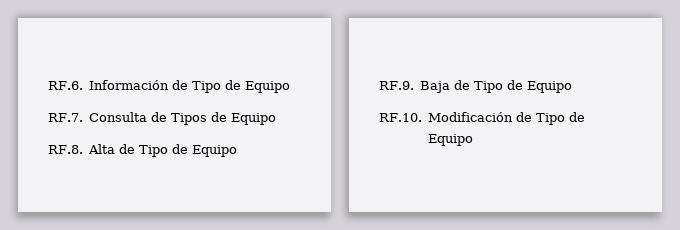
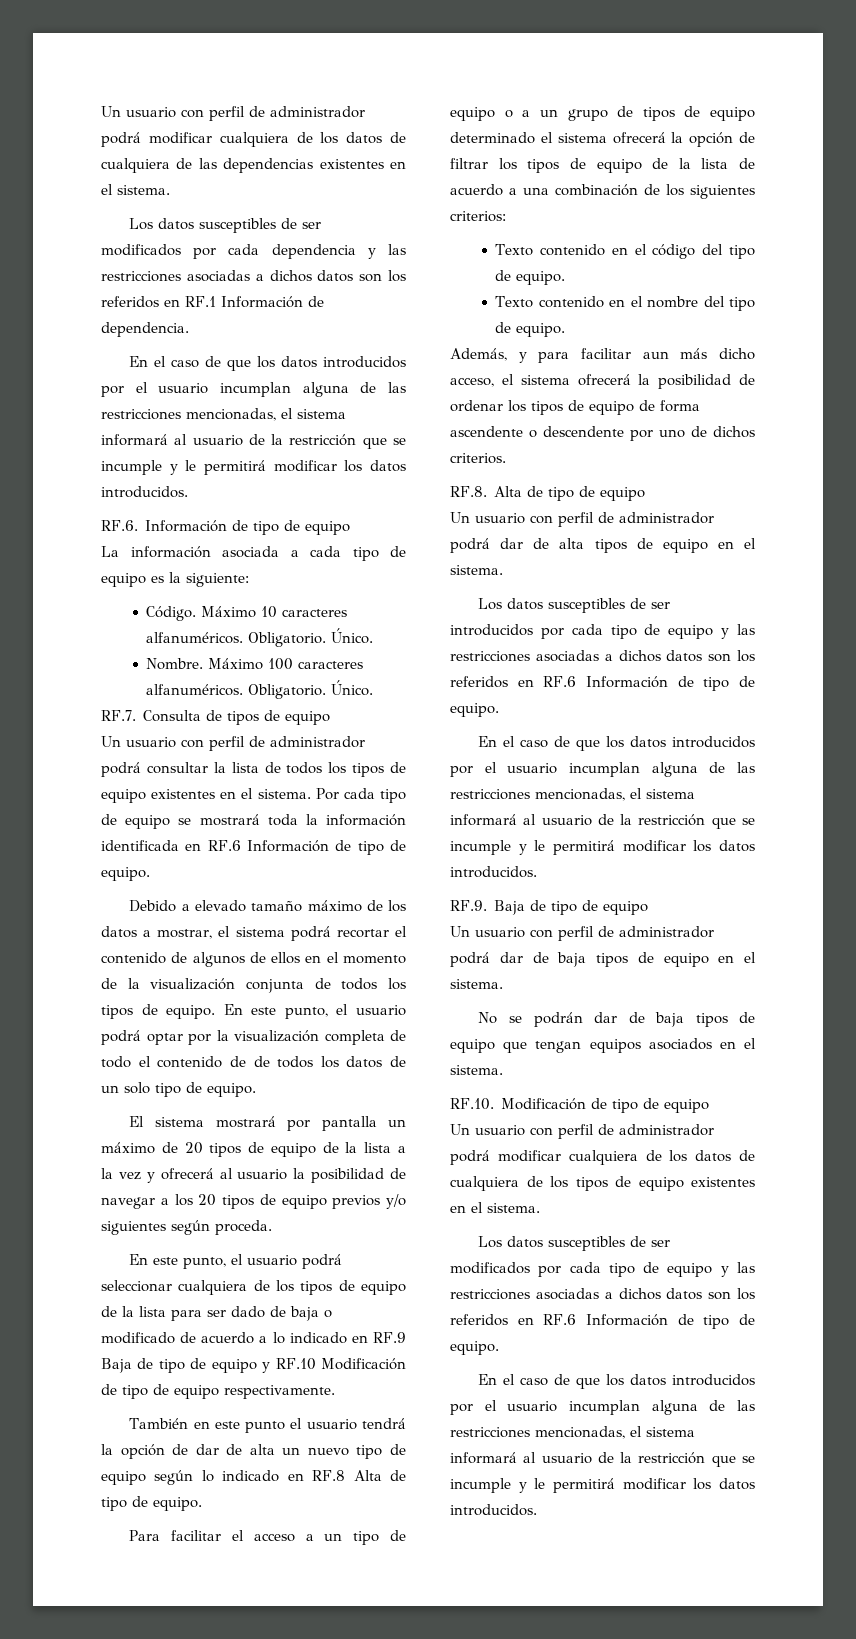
[48,80,291,93] [48,112,277,125] [48,144,238,157] [379,80,573,93] [379,112,586,125] [428,134,474,146] RF.6. Información de Tipo de Equipo // RF.7. Consulta de Tipos de Equipo // RF.8. Alta de Tipo de Equipo // RF.9. Baja de Tipo de Equipo // RF.10. Modificación de Tipo de Equipo -> [101,106,365,121] [101,132,407,147] [101,158,406,173] [101,184,170,195] [129,218,322,233] [101,244,406,259] [101,270,406,282] [101,296,324,308] [101,322,189,337] [129,356,406,371] [101,382,406,397] [101,408,346,421] [101,434,406,449] [101,460,406,475] [101,486,188,498] [101,520,351,535] [101,546,406,561] [101,572,249,587] [146,606,348,621] [146,628,374,647] [146,658,364,670] [146,680,374,699] [101,710,331,725] [101,736,365,751] [101,762,406,777] [101,788,406,803] [101,814,406,829] [101,840,406,855] [101,867,150,881] [129,900,406,912] [101,926,407,941] [101,952,406,967] [101,978,406,993] [101,1004,407,1019] [101,1030,406,1045] [101,1056,406,1068] [101,1082,256,1097] [129,1116,406,1131] [101,1142,406,1157] [101,1168,406,1183] [101,1194,406,1209] [101,1220,272,1235] [129,1254,343,1269] [101,1280,406,1295] [101,1306,332,1321] [101,1332,407,1344] [101,1358,406,1373] [101,1384,335,1399] [129,1418,407,1433] [101,1444,406,1459] [101,1470,406,1485] [101,1496,202,1511] [129,1530,406,1545] [450,106,755,121] [450,132,755,147] [450,158,755,173] [450,184,755,199] [450,211,506,222] [495,244,755,259] [495,270,566,285] [495,296,755,311] [495,322,566,337] [450,348,755,363] [450,374,755,389] [450,400,700,415] [450,426,755,441] [450,453,506,464] [450,486,646,501] [450,512,714,527] [450,538,756,553] [450,565,503,575] [478,598,671,613] [450,624,755,639] [450,650,755,662] [450,676,755,691] [450,703,499,717] [478,736,755,751] [450,762,755,777] [450,788,695,801] [450,814,755,829] [450,840,755,855] [450,866,537,878] [450,900,649,915] [450,926,714,941] [450,952,756,967] [450,979,503,989] [478,1012,755,1027] [450,1038,756,1053] [450,1065,503,1075] [450,1098,710,1113] [450,1124,714,1139] [450,1150,755,1165] [450,1176,755,1191] [450,1202,540,1213] [478,1236,671,1251] [450,1262,755,1277] [450,1288,755,1300] [450,1314,755,1329] [450,1341,499,1355] [478,1374,755,1389] [450,1400,755,1415] [450,1426,695,1439] [450,1452,755,1467] [450,1478,755,1493] [450,1504,537,1516] Un usuario con perfil de administrador podrá modificar cualquiera de los datos de cualquiera de las dependencias existentes en el sistema. // Los datos susceptibles de ser modificados por cada dependencia y las restricciones asociadas a dichos datos son los referidos en RF.1 Información de dependencia. // En el caso de que los datos introducidos por el usuario incumplan alguna de las restricciones mencionadas, el sistema informará al usuario de la restricción que se incumple y le permitirá modificar los datos introducidos. // RF.6. Información de tipo de equipo // La información asociada a cada tipo de equipo es la siguiente: // Código. Máximo 10 caracteres alfanuméricos. Obligatorio. Único. // Nombre. Máximo 100 caracteres alfanuméricos. Obligatorio. Único. // RF.7. Consulta de tipos de equipo // Un usuario con perfil de administrador podrá consultar la lista de todos los tipos de equipo existentes en el sistema. Por cada tipo de equipo se mostrará toda la información identificada en RF.6 Información de tipo de equipo. // Debido a elevado tamaño máximo de los datos a mostrar, el sistema podrá recortar el contenido de algunos de ellos en el momento de la visualización conjunta de todos los tipos de equipo. En este punto, el usuario podrá optar por la visualización completa de todo el contenido de de todos los datos de un solo tipo de equipo. // El sistema mostrará por pantalla un máximo de 20 tipos de equipo de la lista a la vez y ofrecerá al usuario la posibilidad de navegar a los 20 tipos de equipo previos y/o siguientes según proceda. // En este punto, el usuario podrá seleccionar cualquiera de los tipos de equipo de la lista para ser dado de baja o modificado de acuerdo a lo indicado en RF.9 Baja de tipo de equipo y RF.10 Modificación de tipo de equipo respectivamente. // También en este punto el usuario tendrá la opción de dar de alta un nuevo tipo de equipo según lo indicado en RF.8 Alta de tipo de equipo. // Para facilitar el acceso a un tipo de equipo o a un grupo de tipos de equipo determinado el sistema ofrecerá la opción de filtrar los tipos de equipo de la lista de acuerdo a una combinación de los siguientes criterios: // Texto contenido en el código del tipo de equipo. // Texto contenido en el nombre del tipo de equipo. // Además, y para facilitar aun más dicho acceso, el sistema ofrecerá la posibilidad de ordenar los tipos de equipo de forma ascendente o descendente por uno de dichos criterios. // RF.8. Alta de tipo de equipo // Un usuario con perfil de administrador podrá dar de alta tipos de equipo en el sistema. // Los datos susceptibles de ser introducidos por cada tipo de equipo y las restricciones asociadas a dichos datos son los referidos en RF.6 Información de tipo de equipo. // En el caso de que los datos introducidos por el usuario incumplan alguna de las restricciones mencionadas, el sistema informará al usuario de la restricción que se incumple y le permitirá modificar los datos introducidos. // RF.9. Baja de tipo de equipo // Un usuario con perfil de administrador podrá dar de baja tipos de equipo en el sistema. // No se podrán dar de baja tipos de equipo que tengan equipos asociados en el sistema. // RF.10. Modificación de tipo de equipo // Un usuario con perfil de administrador podrá modificar cualquiera de los datos de cualquiera de los tipos de equipo existentes en el sistema. // Los datos susceptibles de ser modificados por cada tipo de equipo y las restricciones asociadas a dichos datos son los referidos en RF.6 Información de tipo de equipo. // En el caso de que los datos introducidos por el usuario incumplan alguna de las restricciones mencionadas, el sistema informará al usuario de la restricción que se incumple y le permitirá modificar los datos introducidos.

